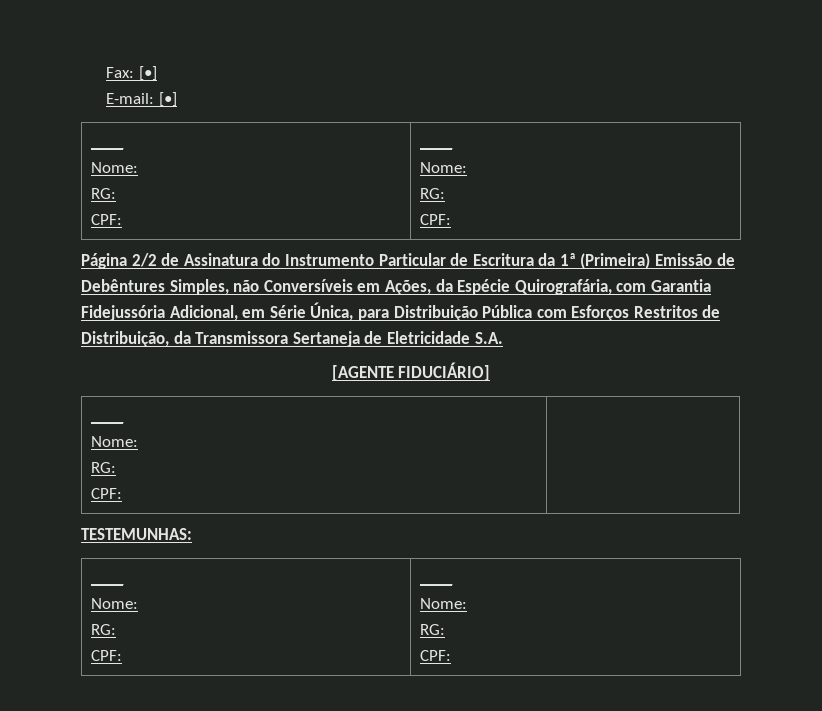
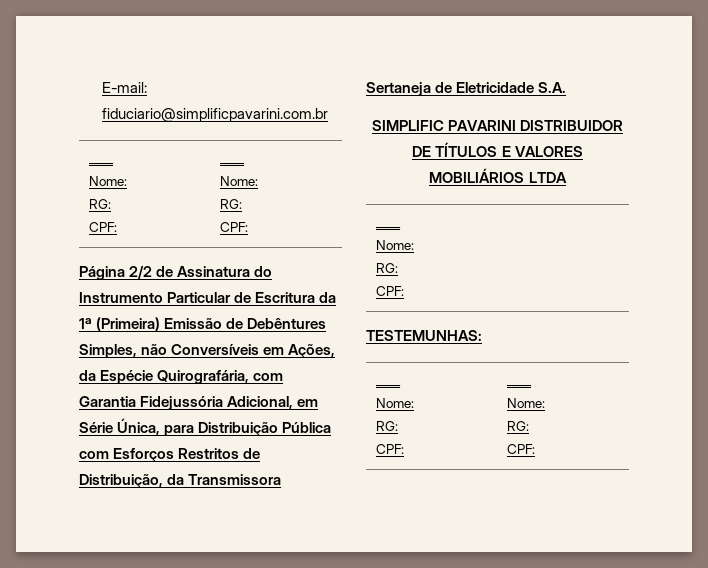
[105,66,157,81] [105,92,177,107] Fax: [•] // E-mail: [•] -> [101,82,147,93] [101,108,328,122] E-mail: fiduciario@simplificpavarini.com.br
[331,362,491,381] [AGENTE FIDUCIÁRIO] -> [371,120,624,131] [412,142,583,157] [429,168,567,183] SIMPLIFIC PAVARINI DISTRIBUIDOR DE TÍTULOS E VALORES MOBILIÁRIOS LTDA

